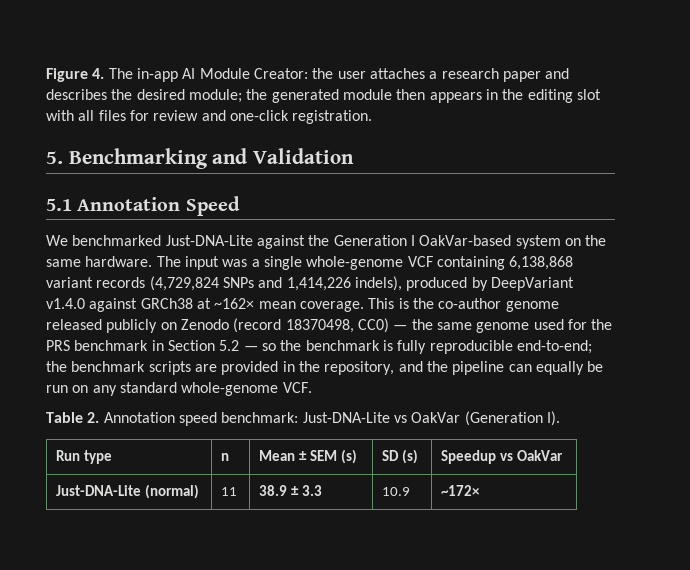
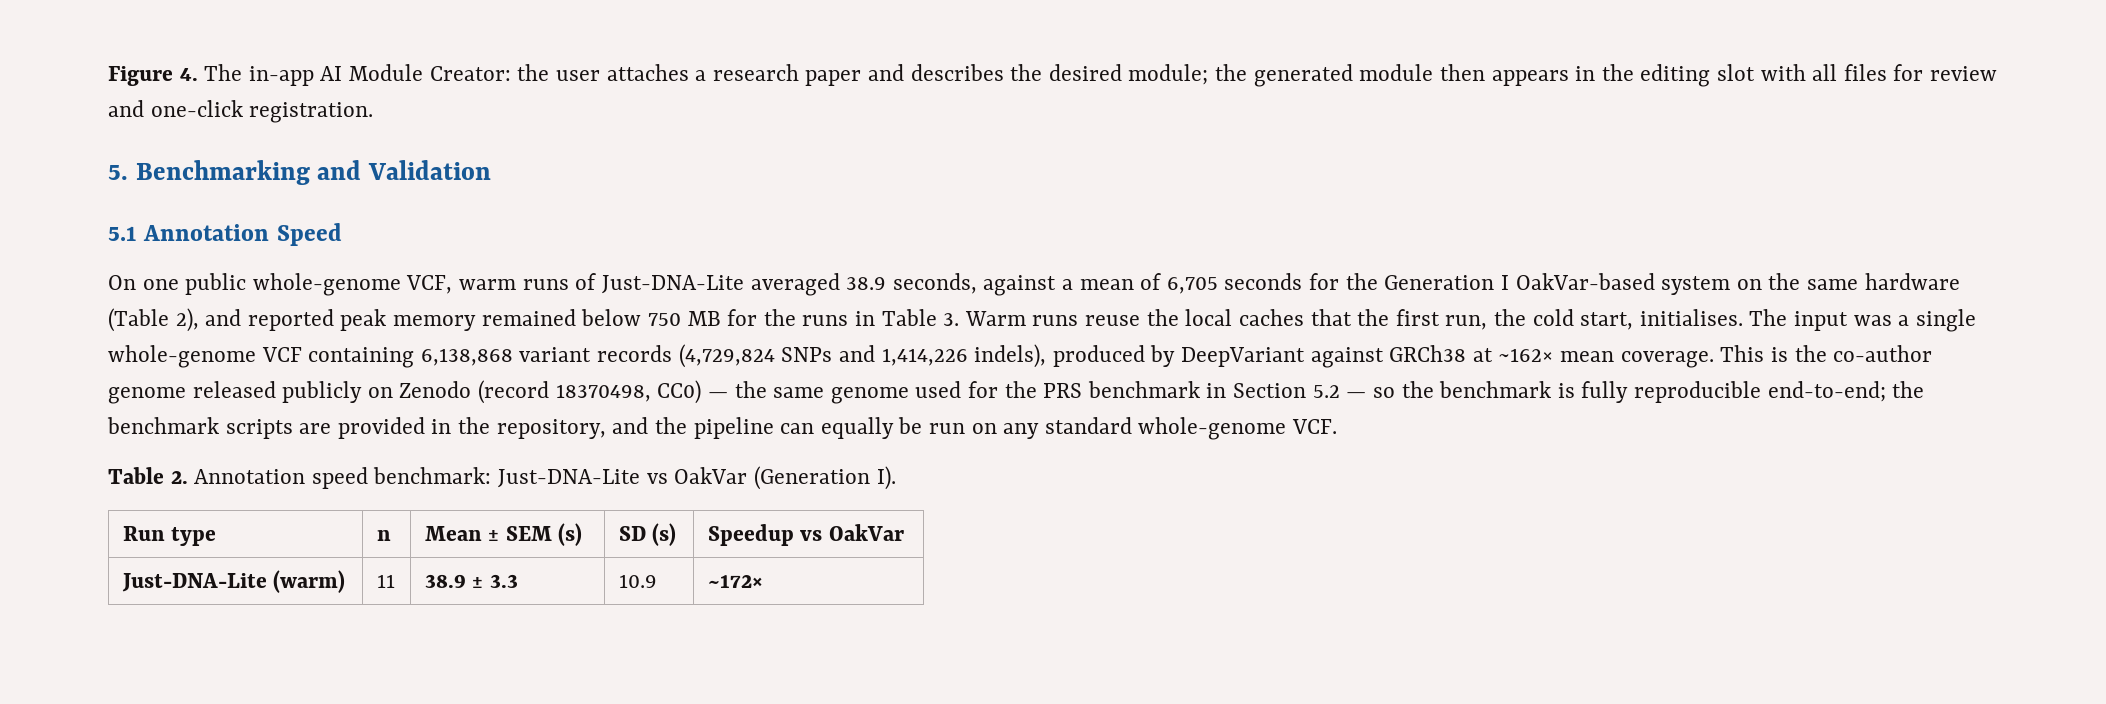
[46,235,305,249] We benchmarked Just-DNA-Lite against -> [108,273,1340,296] On one public whole-genome VCF, warm runs of Just-DNA-Lite averaged 38.9 seconds, against a mean of 6,705 seconds for
[85,256,153,267] hardware. -> [1864,273,1960,290] [108,308,1743,332] hardware (Table 2), and reported peak memory remained below 750 MB for the runs in Table 3. Warm runs reuse the local caches that the first run, the cold start, initialises.
[46,298,85,309] v1.4.0 -> (1305, 357) none
[145,484,200,499] (normal) -> [273,570,346,593] (warm)

